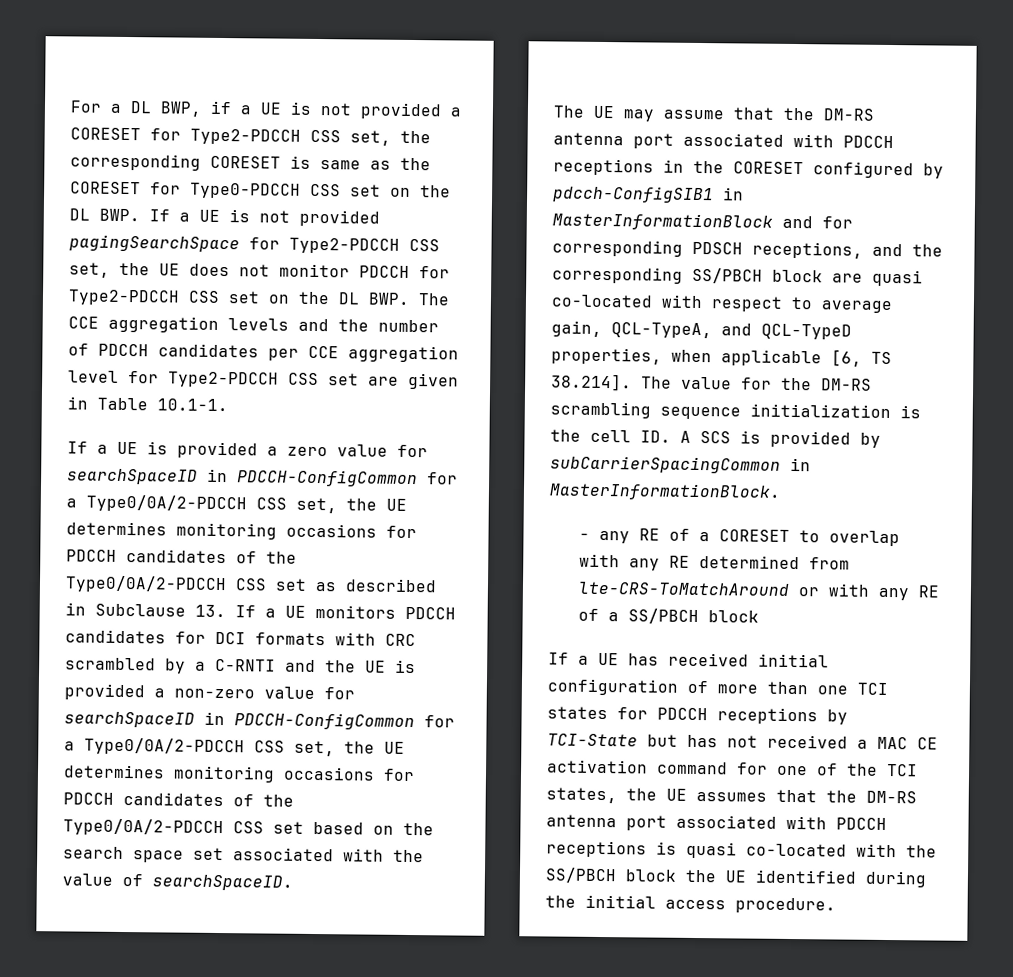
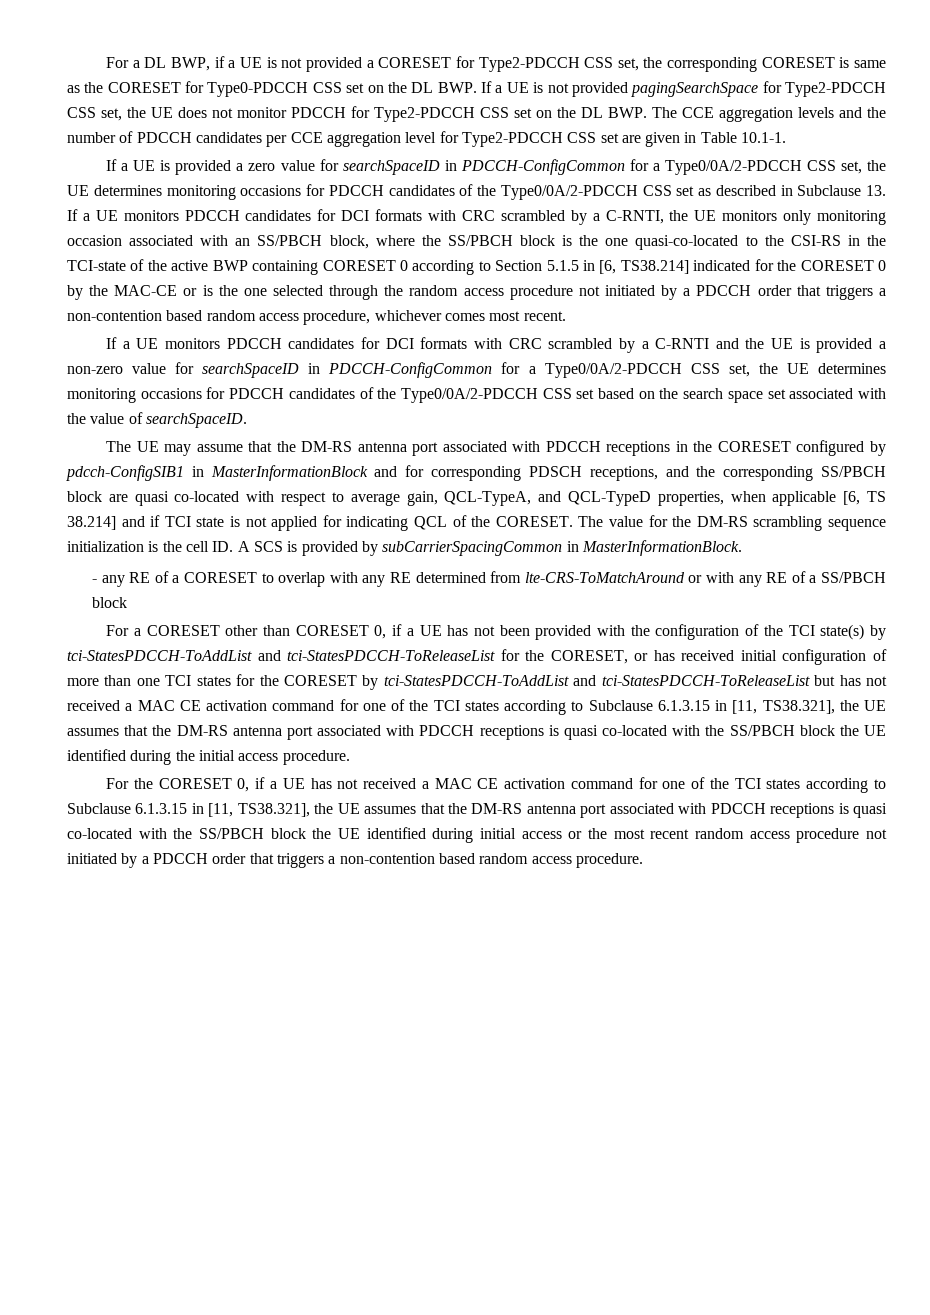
(206, 666) none -> [605,210,887,225] [67,235,886,250] [67,259,887,275] [67,285,886,300] [67,310,566,325] [106,337,649,353] C-RNTI, the UE monitors only monitoring occasion associated with an SS/PBCH block, where the SS/PBCH block is the one quasi-co-located to the CSI-RS in the TCI-state of the active BWP containing CORESET 0 according to Section 5.1.5 in [6, TS38.214] indicated for the CORESET 0 by the MAC-CE or is the one selected through the random access procedure not initiated by a PDCCH order that triggers a non-contention based random access procedure, whichever comes most recent. // If a UE monitors PDCCH candidates for DCI formats with CRC scrambled by a
[551,373,632,392] 38.214]. -> [67,515,573,531] 38.214] and if TCI state is not applied for indicating QCL of the CORESET.
[548,652,619,666] If a UE -> [106,624,886,640] [67,649,649,664] For a CORESET other than CORESET 0, if a UE has not been provided with the configuration of the TCI state(s) by tci-StatesPDCCH-ToAddList and tci-StatesPDCCH-ToReleaseList for the CORESET, or
[657,707,848,725] [547,733,638,747] PDCCH receptions by TCI-State -> [259,675,810,690] the CORESET by tci-StatesPDCCH-ToAddList and tci-StatesPDCCH-ToReleaseList
[546,787,617,804] states, -> [464,700,835,715] states according to Subclause 6.1.3.15 in [11, TS38.321],
(836, 905) none -> [106,777,886,793] [67,803,888,818] [67,827,887,843] [67,853,643,868] // For the CORESET 0, if a UE has not received a MAC CE activation command for one of the TCI states according to Subclause 6.1.3.15 in [11, TS38.321], the UE assumes that the DM-RS antenna port associated with PDCCH receptions is quasi co-located with the SS/PBCH block the UE identified during initial access or the most recent random access procedure not initiated by a PDCCH order that triggers a non-contention based random access procedure.

